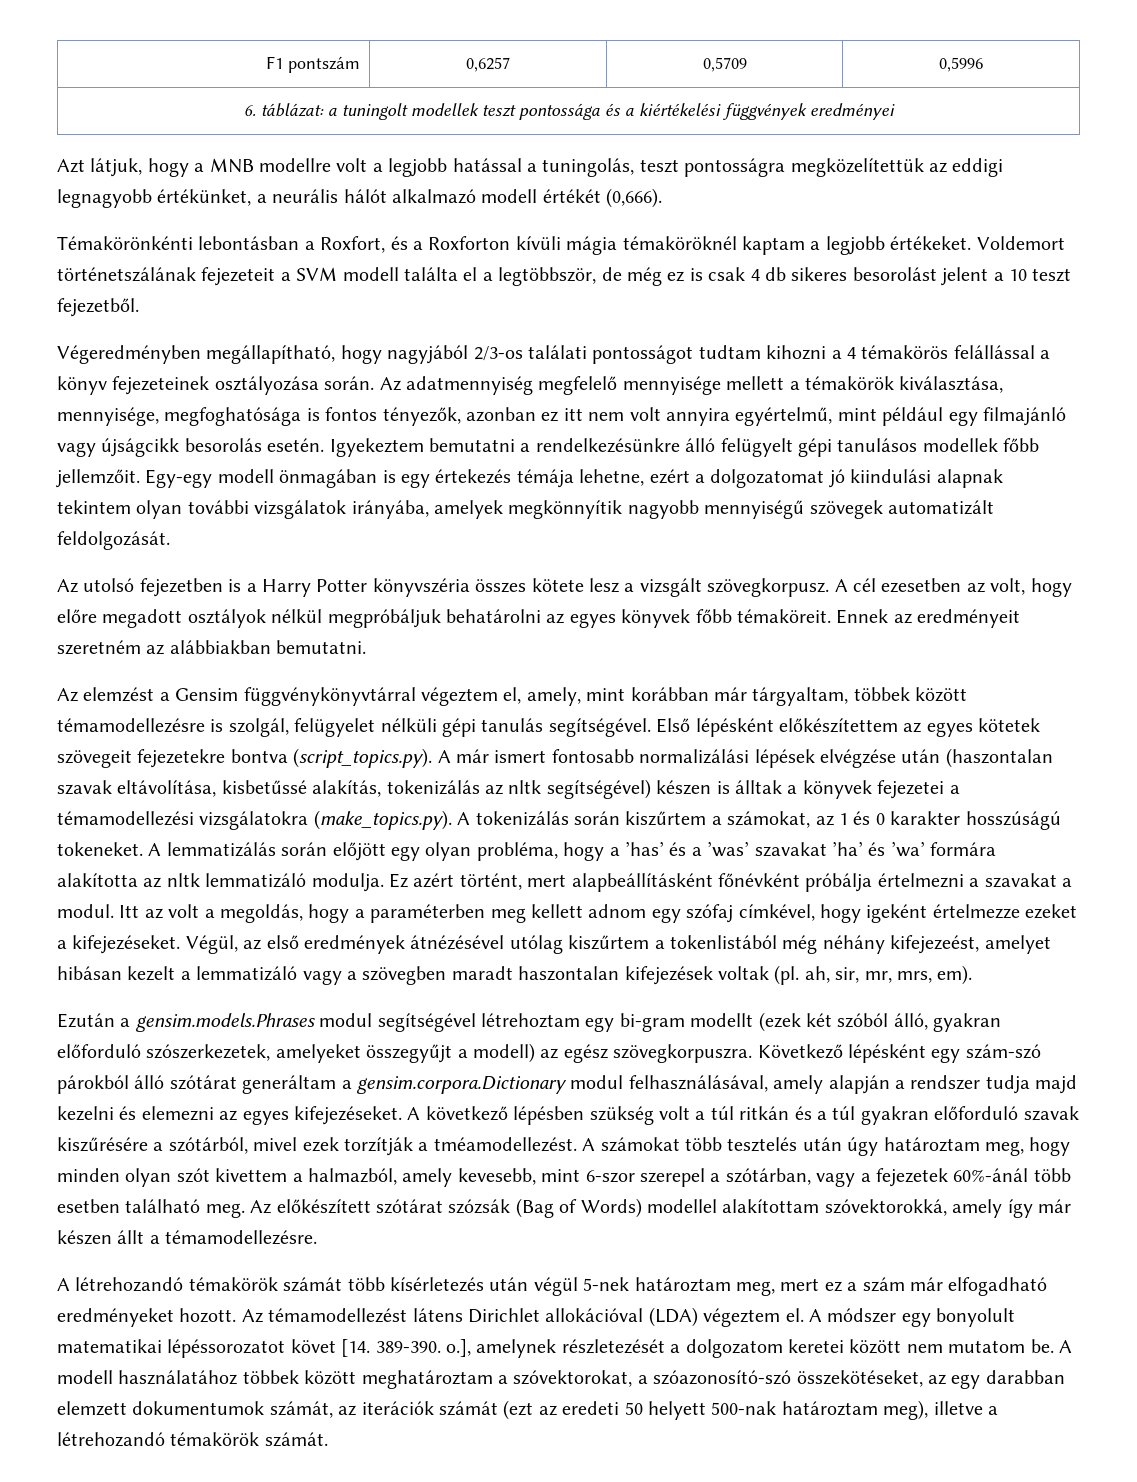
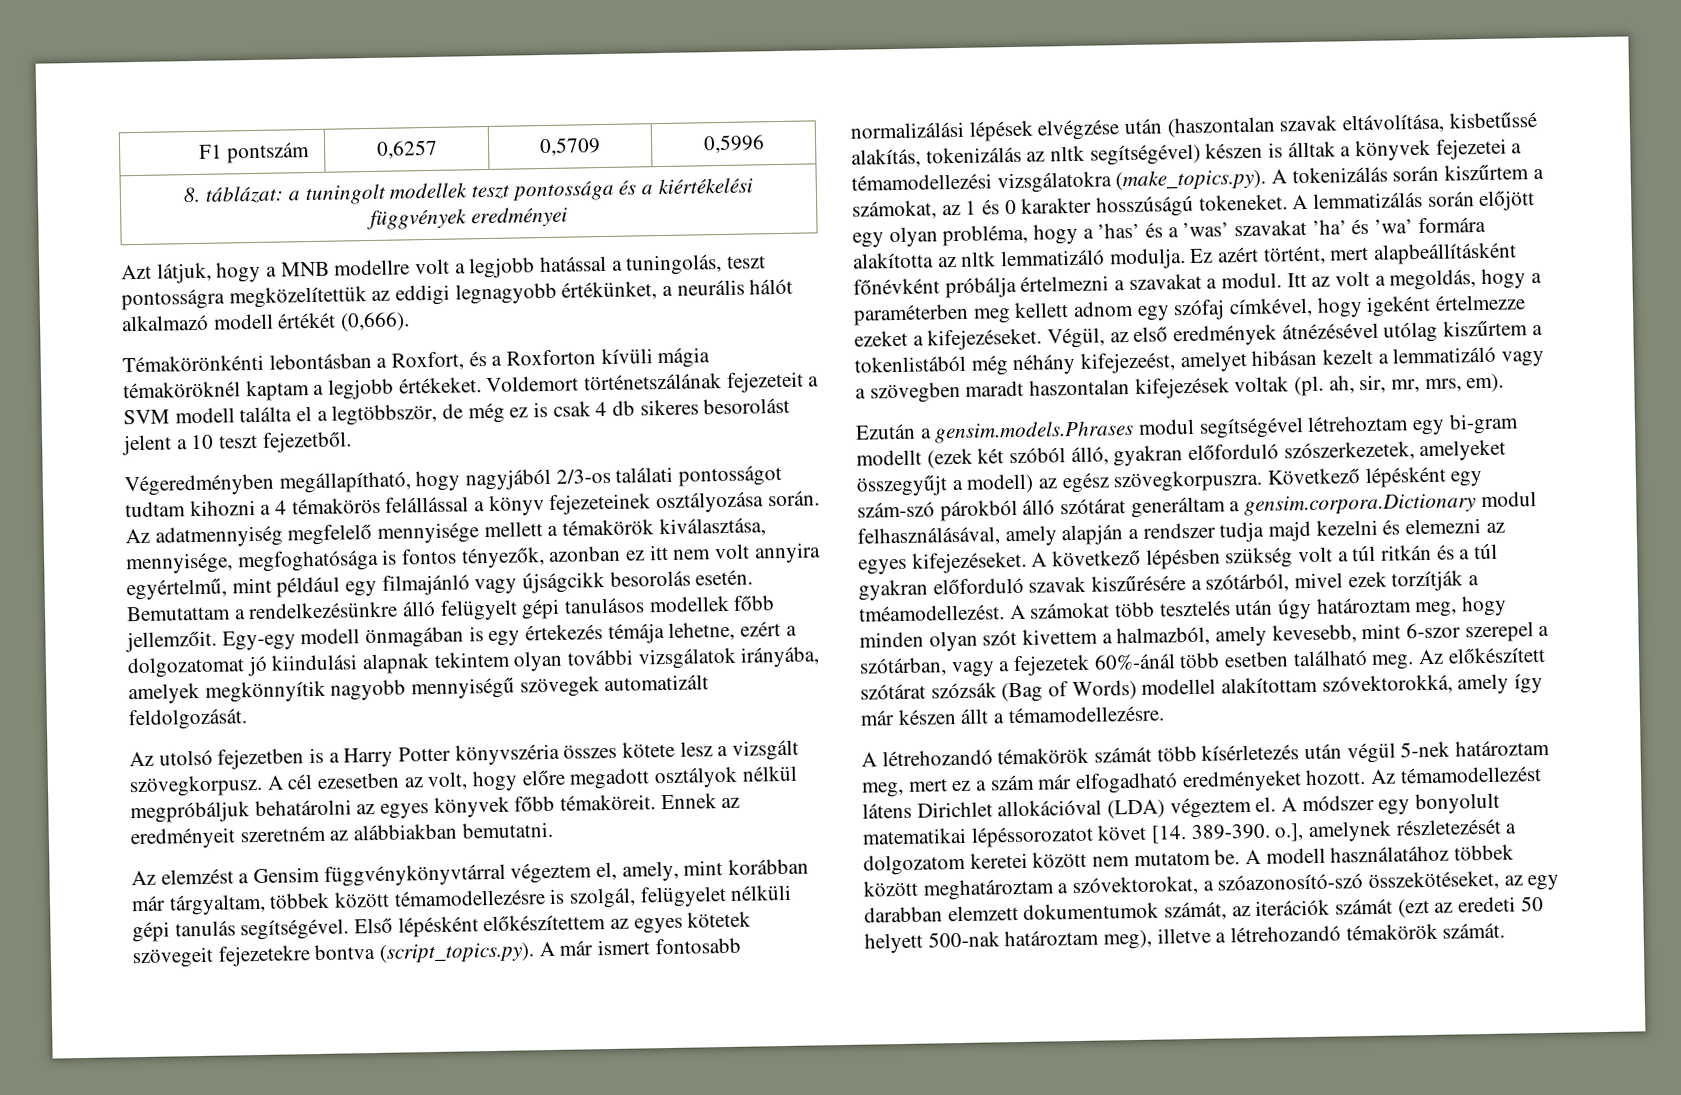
[243,105,256,116] 6. -> [183,186,201,203] 8.
[329,438,515,457] Igyekeztem bemutatni -> [126,605,231,622] Bemutattam

